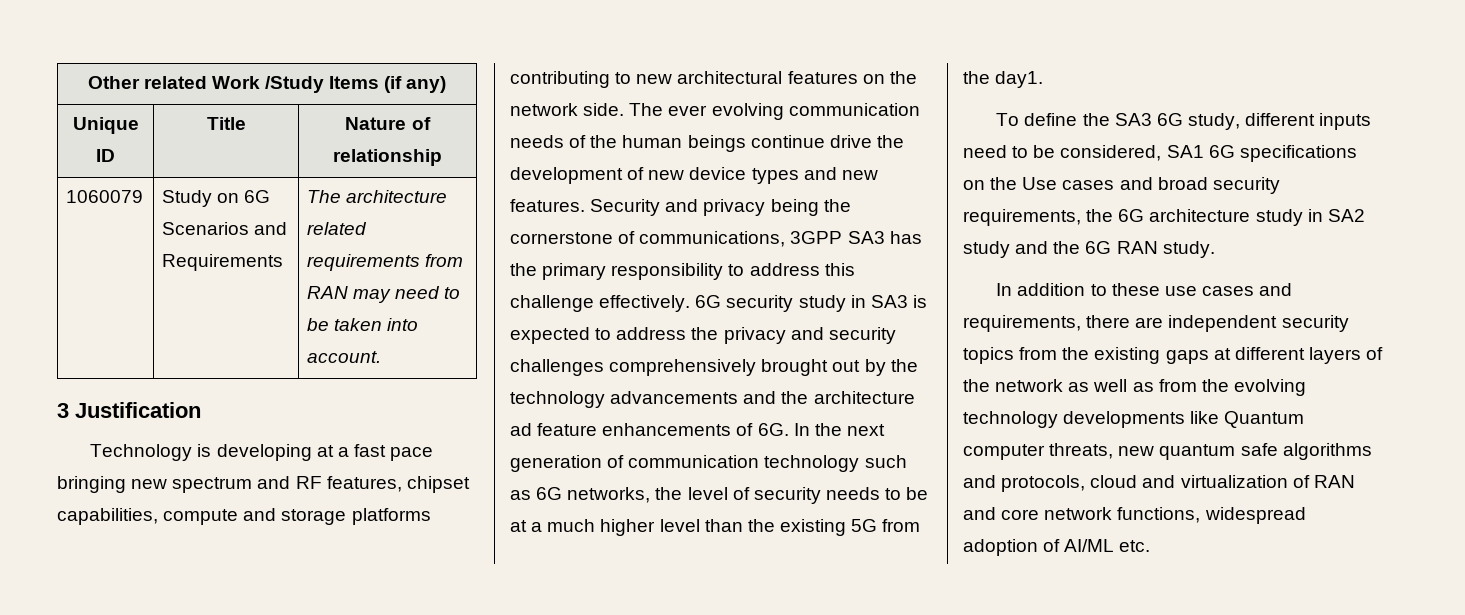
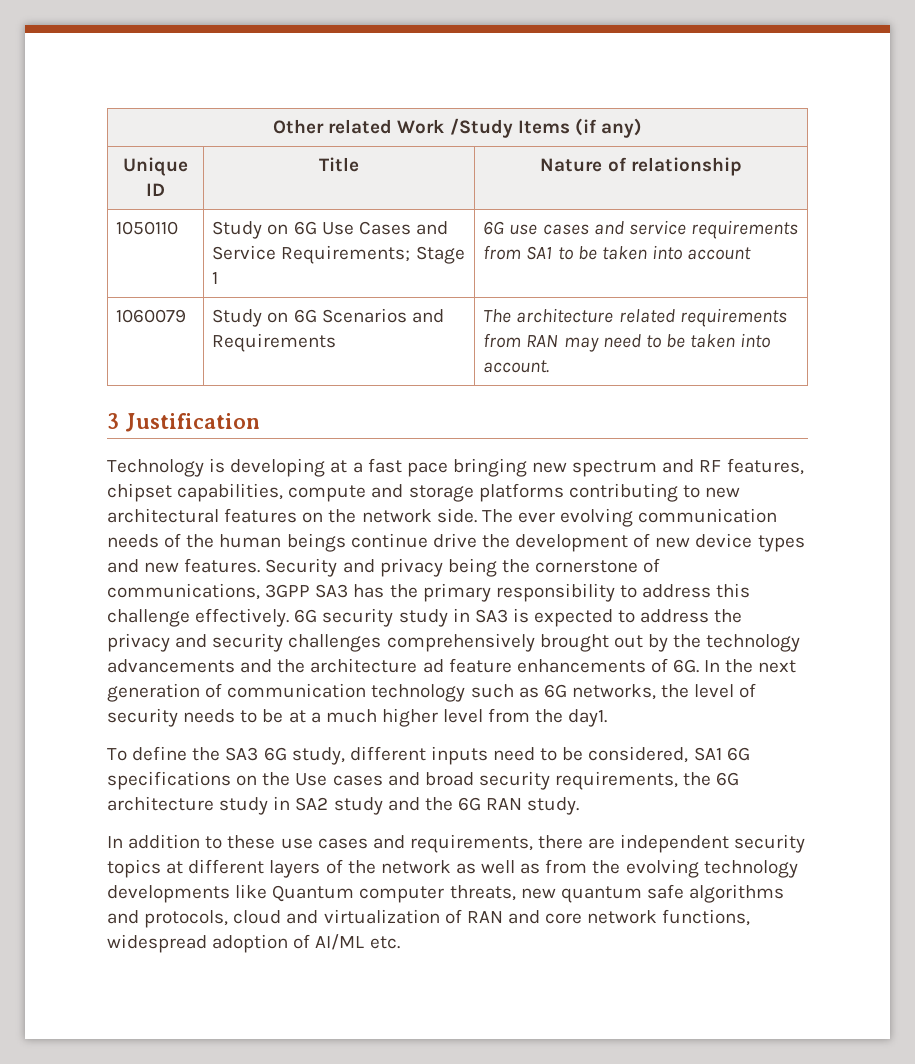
(442, 157) none -> [116,221,179,235] [212,221,448,239] [212,245,465,264] [212,272,219,284] [483,220,798,239] [483,245,752,260] // 1050110 | Study on 6G Use Cases and Service Requirements; Stage 1 | 6G use cases and service requirements from SA1 to be taken into account
[704,519,878,536] than the existing 5G -> (484, 716) none
[1019,347,1209,364] from the existing gaps -> (161, 868) none

